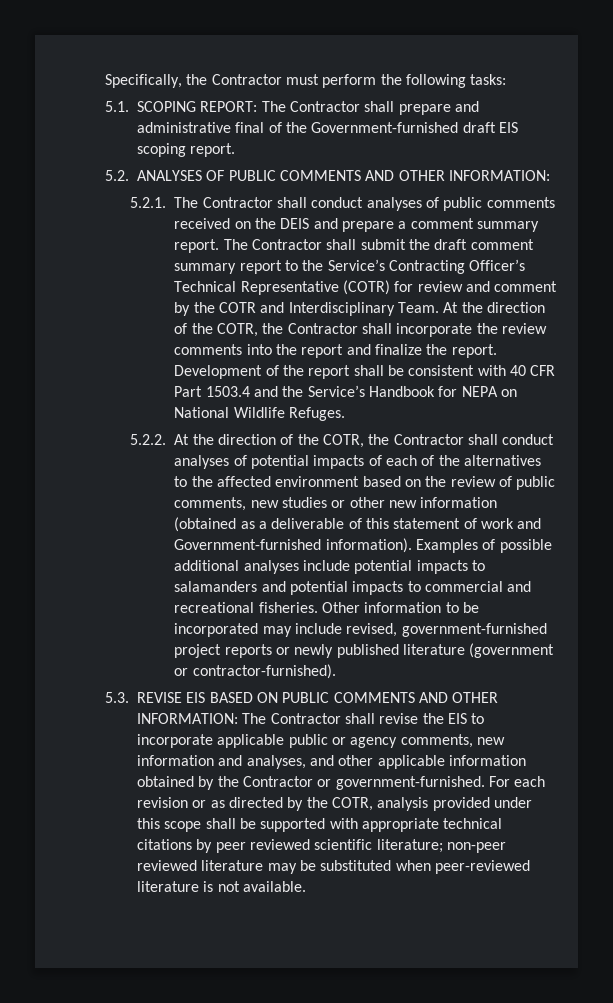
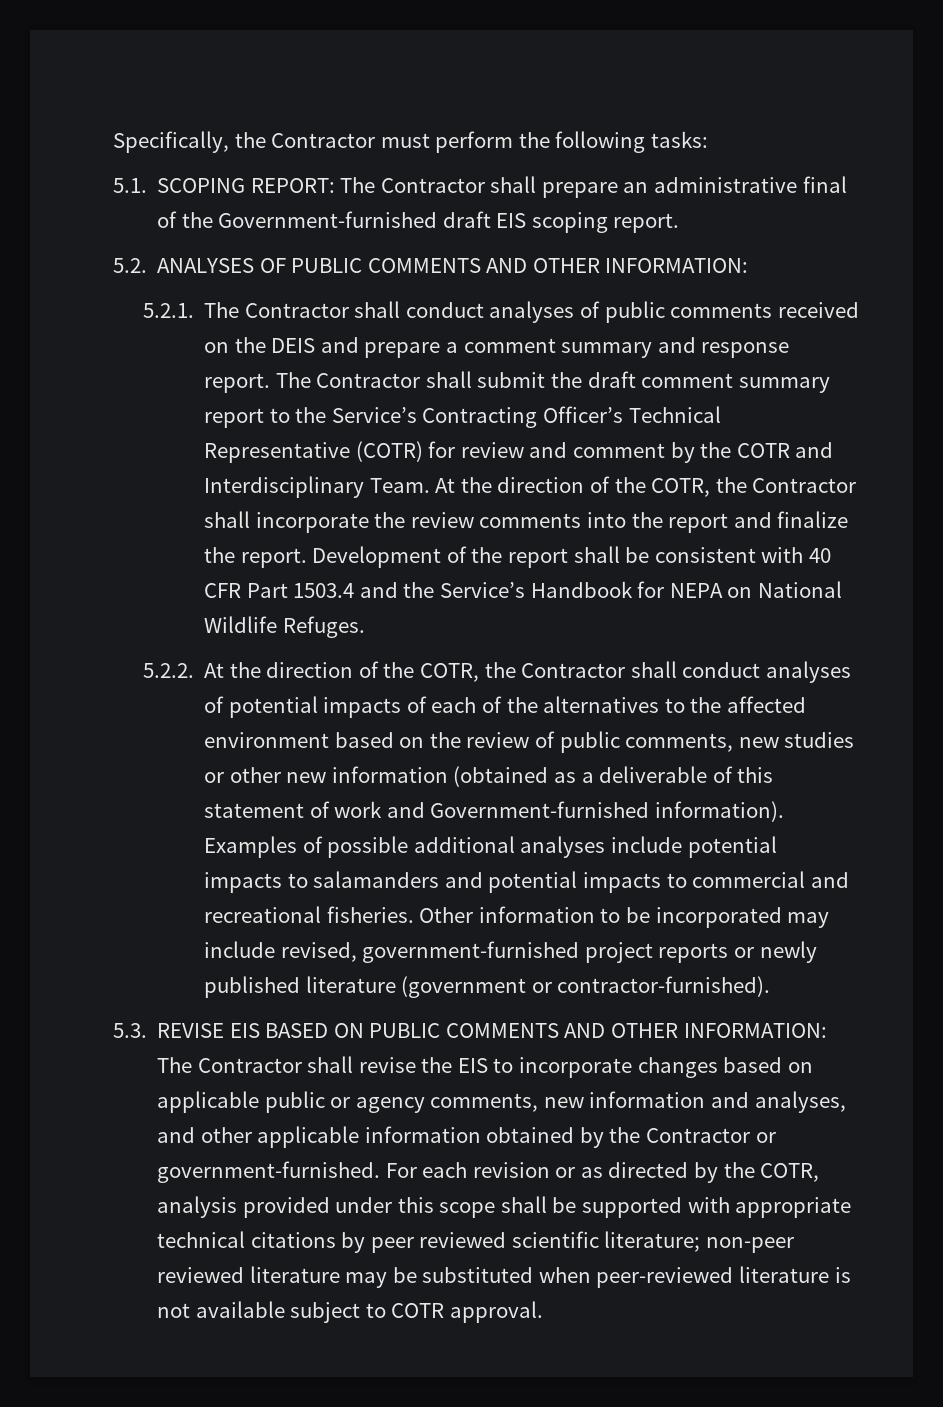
[455,101,480,112] and -> [623,182,649,193] an
(539, 226) none -> [657,337,790,358] and response
(214, 741) none -> [637,1057,813,1078] changes based on
[243,881,307,892] available. -> [195,1301,543,1323] available subject to COTR approval.

